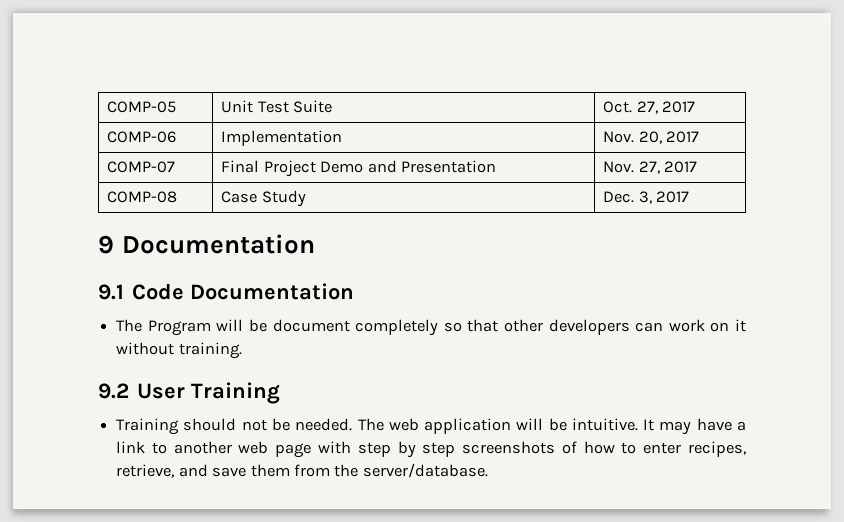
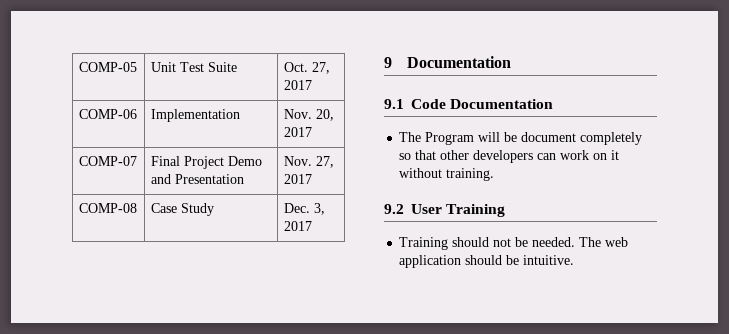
[516,418,544,430] will -> [465,255,503,265] should
[643,418,746,435] [116,441,746,458] [116,463,488,478] It may have a link to another web page with step by step screenshots of how to enter recipes, retrieve, and save them from the server/database. -> (575, 260) none

